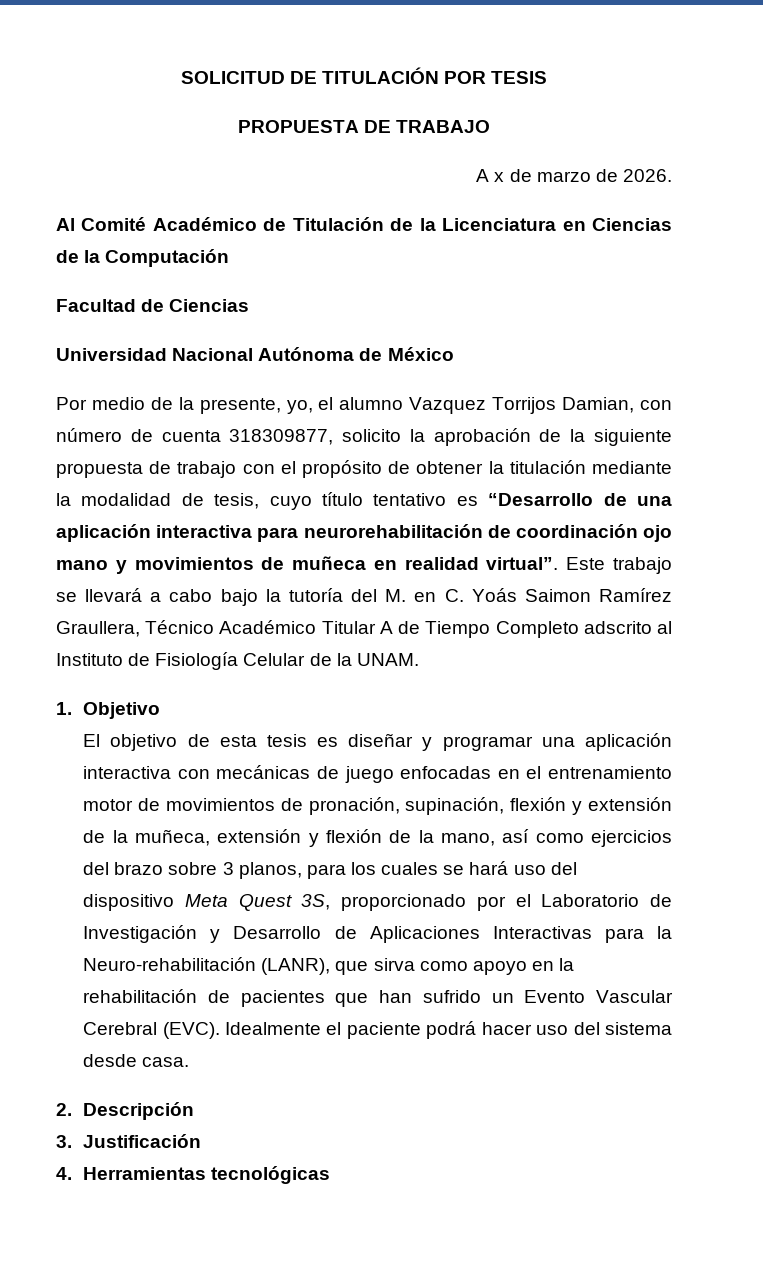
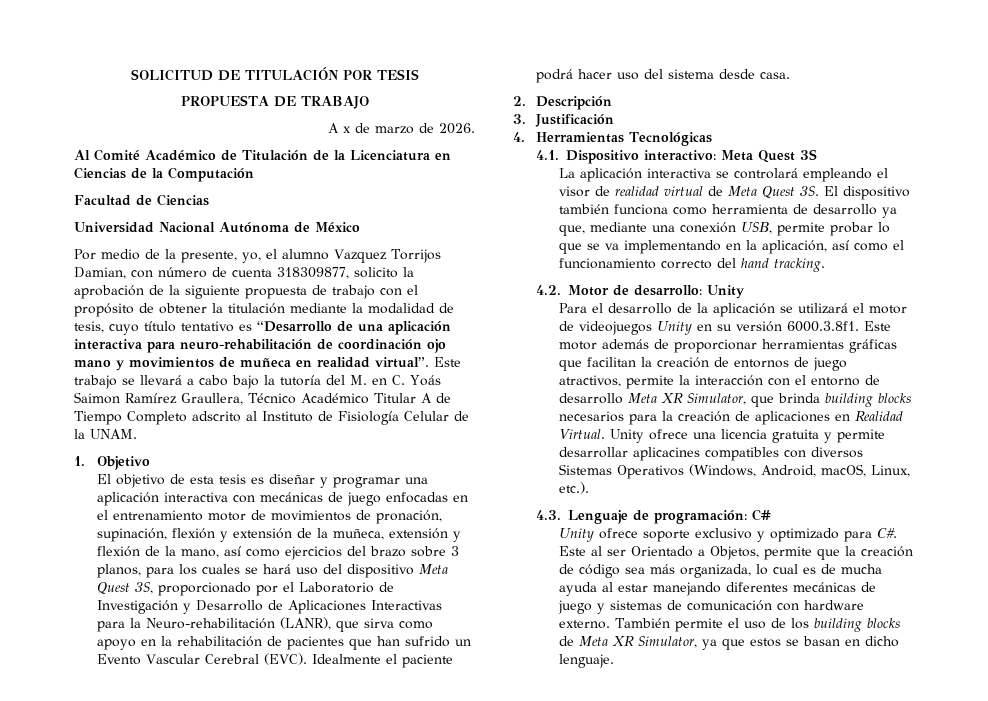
[303,524,483,538] neurorehabilitación -> [180,339,312,350] neuro-rehabilitación
[211,1166,331,1184] tecnológicas -> [629,132,713,146] [536,149,818,164] [559,168,889,182] [559,186,911,200] [559,204,898,218] [559,222,891,236] [559,240,905,254] [559,258,826,272] [536,285,745,299] [559,303,908,317] [559,321,892,335] [559,339,898,353] [559,357,848,371] [559,375,881,389] [559,393,912,407] [559,411,904,425] [559,429,886,443] [559,447,864,461] [559,464,911,479] [559,482,590,494] [536,509,772,524] [559,528,898,542] [559,546,914,560] [559,564,883,578] [559,582,877,596] [558,600,865,614] [559,618,901,632] [559,636,900,650] [559,654,615,668] Tecnológicas // 4.1. Dispositivo interactivo: Meta Quest 3S // La aplicación interactiva se controlará empleando el visor de realidad virtual de Meta Quest 3S. El dispositivo también funciona como herramienta de desarrollo ya que, mediante una conexión USB, permite probar lo que se va implementando en la aplicación, así como el funcionamiento correcto del hand tracking. // 4.2. Motor de desarrollo: Unity // Para el desarrollo de la aplicación se utilizará el motor de videojuegos Unity en su versión 6000.3.8f1. Este motor además de proporcionar herramientas gráficas que facilitan la creación de entornos de juego atractivos, permite la interacción con el entorno de desarrollo Meta XR Simulator, que brinda building blocks necesarios para la creación de aplicaciones en Realidad Virtual. Unity ofrece una licencia gratuita y permite desarrollar aplicacines compatibles con diversos Sistemas Operativos (Windows, Android, macOS, Linux, etc.). // 4.3. Lenguaje de programación: C# // Unity ofrece soporte exclusivo y optimizado para C#. Este al ser Orientado a Objetos, permite que la creación de código sea más organizada, lo cual es de mucha ayuda al estar manejando diferentes mecánicas de juego y sistemas de comunicación con hardware externo. También permite el uso de los building blocks de Meta XR Simulator, ya que estos se basan en dicho lenguaje.

